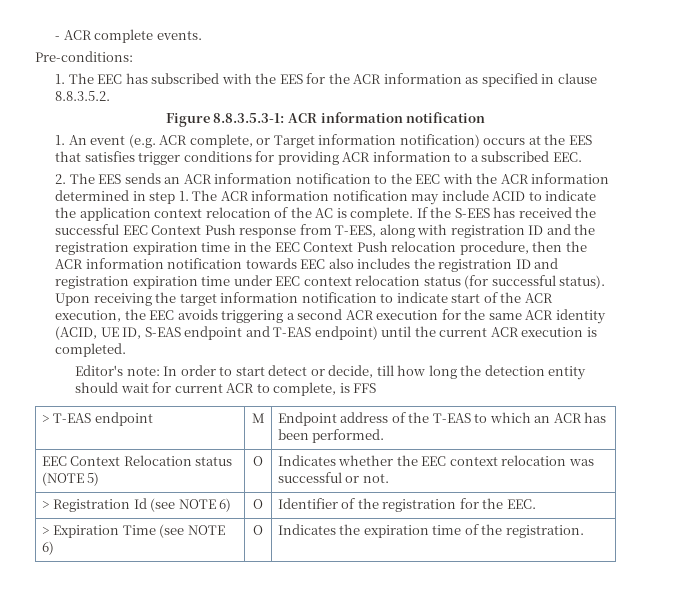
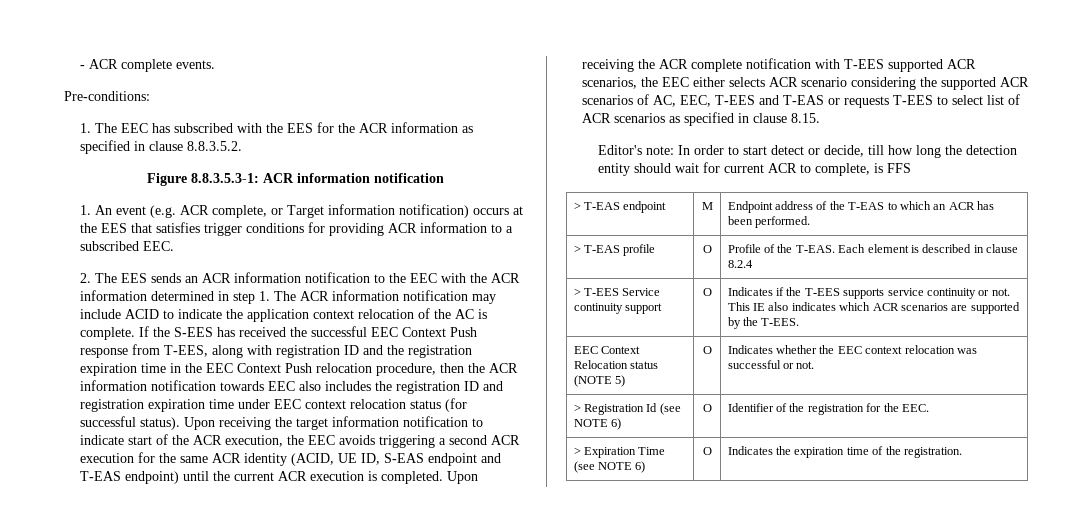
(127, 350) none -> [446,471,478,484] [581,58,976,72] [581,77,1029,90] [581,94,1020,108] [581,112,820,126] Upon receiving the ACR complete notification with T-EES supported ACR scenarios, the EEC either selects ACR scenario considering the supported ACR scenarios of AC, EEC, T-EES and T-EAS or requests T-EES to select list of ACR scenarios as specified in clause 8.15.
(385, 436) none -> [573,244,656,256] [702,245,712,253] [727,244,1019,253] [727,260,753,268] [573,288,661,296] [573,303,663,314] [702,288,712,296] [727,287,1010,299] [727,302,1020,314] [727,317,800,329] // > T-EAS profile | O | Profile of the T-EAS. Each element is described in clause 8.2.4 // > T-EES Service continuity support | O | Indicates if the T-EES supports service continuity or not. This IE also indicates which ACR scenarios are supported by the T-EES.

